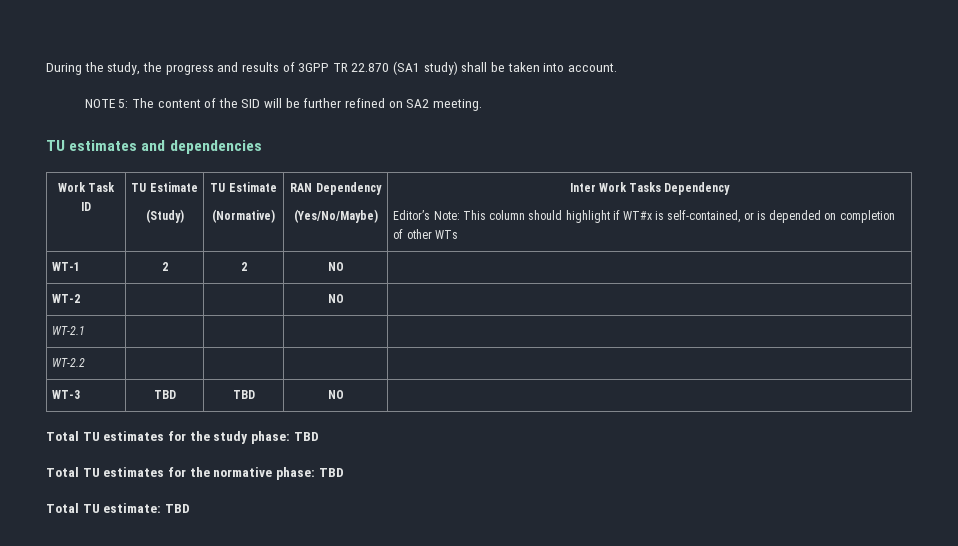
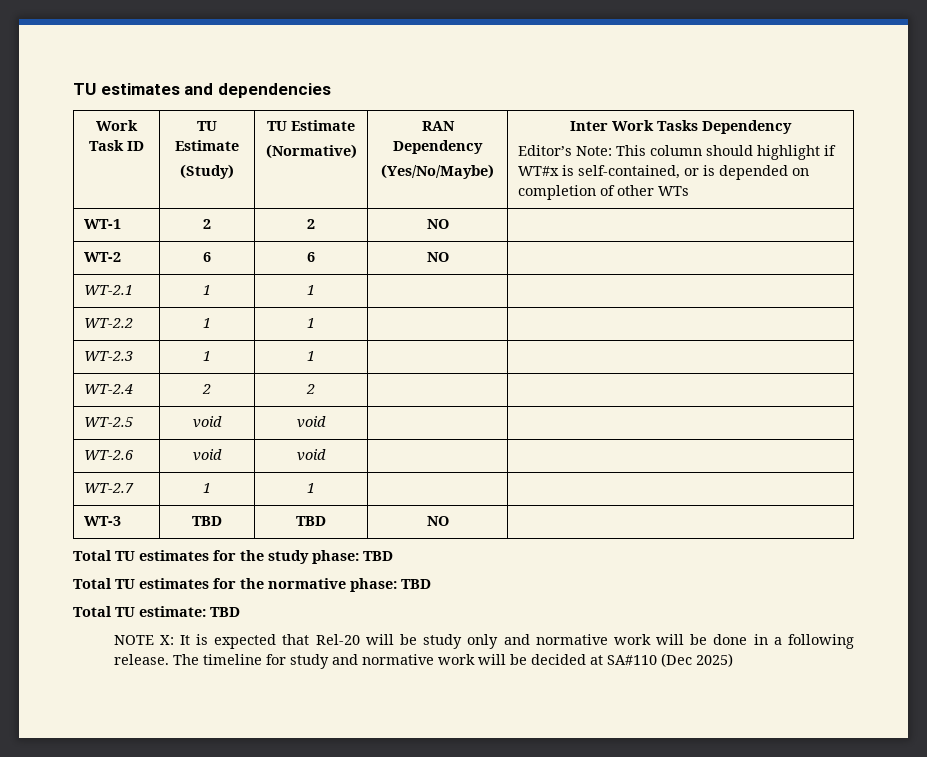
[46,61,617,75] [84,98,482,111] During the study, the progress and results of 3GPP TR 22.870 (SA1 study) shall be taken into account. // NOTE 5: The content of the SID will be further refined on SA2 meeting. // -> (73, 89) none
(81, 298) | -> [203,252,211,262] [307,252,315,262] 6 | 6
(86, 330) | -> [203,285,211,295] [307,285,315,295] 1 | 1
(86, 362) | -> [203,318,211,328] [307,318,315,328] [83,351,133,361] [203,351,211,361] [307,351,315,361] [83,384,133,394] [202,384,211,394] [306,384,315,394] [83,417,133,427] [193,416,222,428] [297,416,326,428] [83,450,134,460] [193,449,222,461] [297,449,326,461] [83,483,134,493] [203,483,211,493] [307,483,315,493] 1 | 1 | | // WT-2.3 | 1 | 1 | | // WT-2.4 | 2 | 2 | | // WT-2.5 | void | void | | // WT-2.6 | void | void | | // WT-2.7 | 1 | 1
(190, 508) none -> [113,634,855,649] [113,653,733,669] // NOTE X: It is expected that Rel-20 will be study only and normative work will be done in a following release. The timeline for study and normative work will be decided at SA#110 (Dec 2025)

